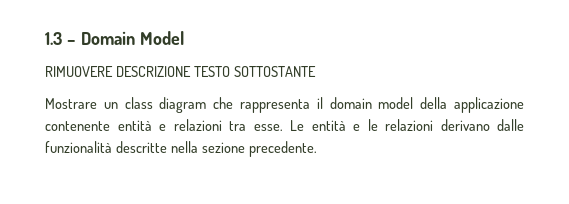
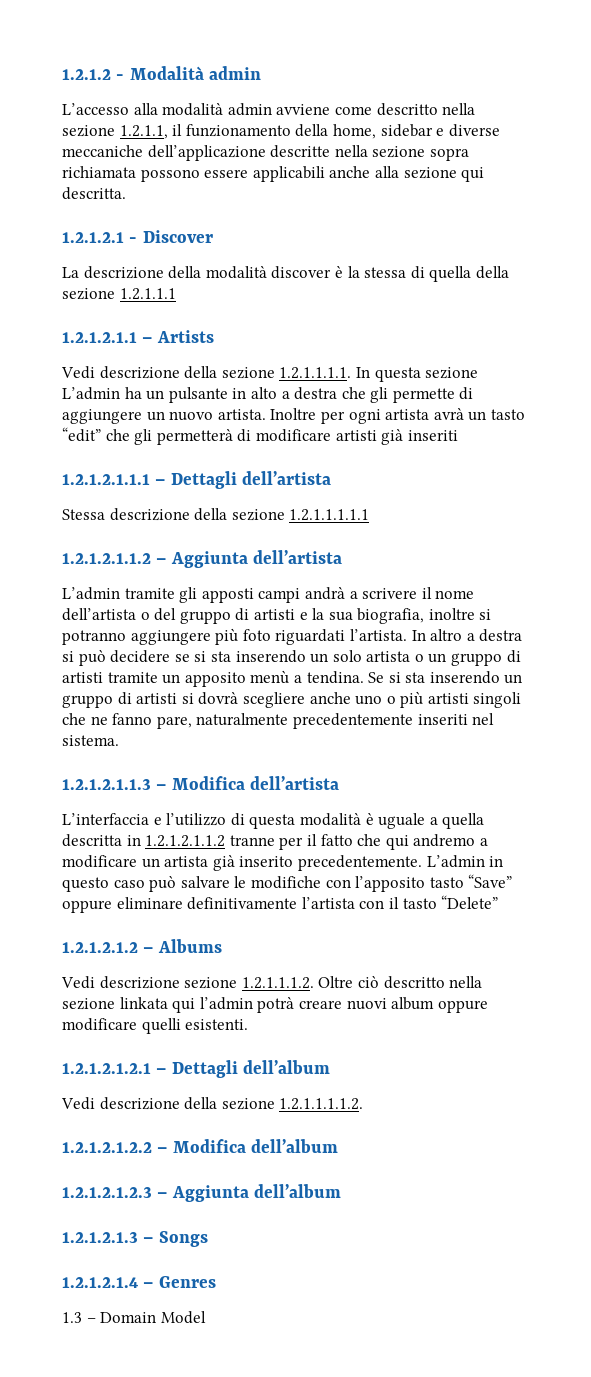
[45,31,184,45] [45,66,316,77] [45,97,524,113] [45,119,524,131] [45,141,317,157] 1.3 – Domain Model // RIMUOVERE DESCRIZIONE TESTO SOTTOSTANTE // Mostrare un class diagram che rappresenta il domain model della applicazione contenente entità e relazioni tra esse. Le entità e le relazioni derivano dalle funzionalità descritte nella sezione precedente. -> [62,66,261,80] [62,103,476,116] [62,124,500,139] [62,145,469,161] [62,166,485,182] [62,187,126,200] [62,230,213,243] [62,266,509,282] [62,288,176,300] [62,330,214,343] [61,366,479,382] [62,387,474,403] [62,408,525,424] [62,427,458,445] [62,471,331,489] [62,508,370,521] [62,550,342,568] [62,587,475,603] [62,608,492,624] [62,628,523,645] [62,650,521,666] [62,670,523,687] [62,691,522,708] [62,713,495,729] [62,735,119,746] [62,776,339,790] [62,813,485,829] [62,834,488,850] [62,855,504,871] [62,874,513,892] [62,895,499,913] [62,939,222,953] [61,976,483,989] [62,997,488,1013] [62,1018,249,1034] [62,1060,330,1078] [61,1097,364,1110] [62,1139,338,1153] [62,1184,341,1202] [62,1231,208,1247] [62,1276,216,1288] [62,1311,206,1324] 1.2.1.2 - Modalità admin // L’accesso alla modalità admin avviene come descritto nella sezione 1.2.1.1, il funzionamento della home, sidebar e diverse meccaniche dell’applicazione descritte nella sezione sopra richiamata possono essere applicabili anche alla sezione qui descritta. // 1.2.1.2.1 - Discover // La descrizione della modalità discover è la stessa di quella della sezione 1.2.1.1.1 // 1.2.1.2.1.1 – Artists // Vedi descrizione della sezione 1.2.1.1.1.1. In questa sezione L’admin ha un pulsante in alto a destra che gli permette di aggiungere un nuovo artista. Inoltre per ogni artista avrà un tasto “edit” che gli permetterà di modificare artisti già inseriti // 1.2.1.2.1.1.1 – Dettagli dell’artista // Stessa descrizione della sezione 1.2.1.1.1.1.1 // 1.2.1.2.1.1.2 – Aggiunta dell’artista // L’admin tramite gli apposti campi andrà a scrivere il nome dell’artista o del gruppo di artisti e la sua biografia, inoltre si potranno aggiungere più foto riguardati l’artista. In altro a destra si può decidere se si sta inserendo un solo artista o un gruppo di artisti tramite un apposito menù a tendina. Se si sta inserendo un gruppo di artisti si dovrà scegliere anche uno o più artisti singoli che ne fanno pare, naturalmente precedentemente inseriti nel sistema. // 1.2.1.2.1.1.3 – Modifica dell’artista // L’interfaccia e l’utilizzo di questa modalità è uguale a quella descritta in 1.2.1.2.1.1.2 tranne per il fatto che qui andremo a modificare un artista già inserito precedentemente. L’admin in questo caso può salvare le modifiche con l’apposito tasto “Save” oppure eliminare definitivamente l’artista con il tasto “Delete” // 1.2.1.2.1.2 – Albums // Vedi descrizione sezione 1.2.1.1.1.2. Oltre ciò descritto nella sezione linkata qui l’admin potrà creare nuovi album oppure modificare quelli esistenti. // 1.2.1.2.1.2.1 – Dettagli dell’album // Vedi descrizione della sezione 1.2.1.1.1.1.2. // 1.2.1.2.1.2.2 – Modifica dell’album // 1.2.1.2.1.2.3 – Aggiunta dell’album // 1.2.1.2.1.3 – Songs // 1.2.1.2.1.4 – Genres // 1.3 – Domain Model

